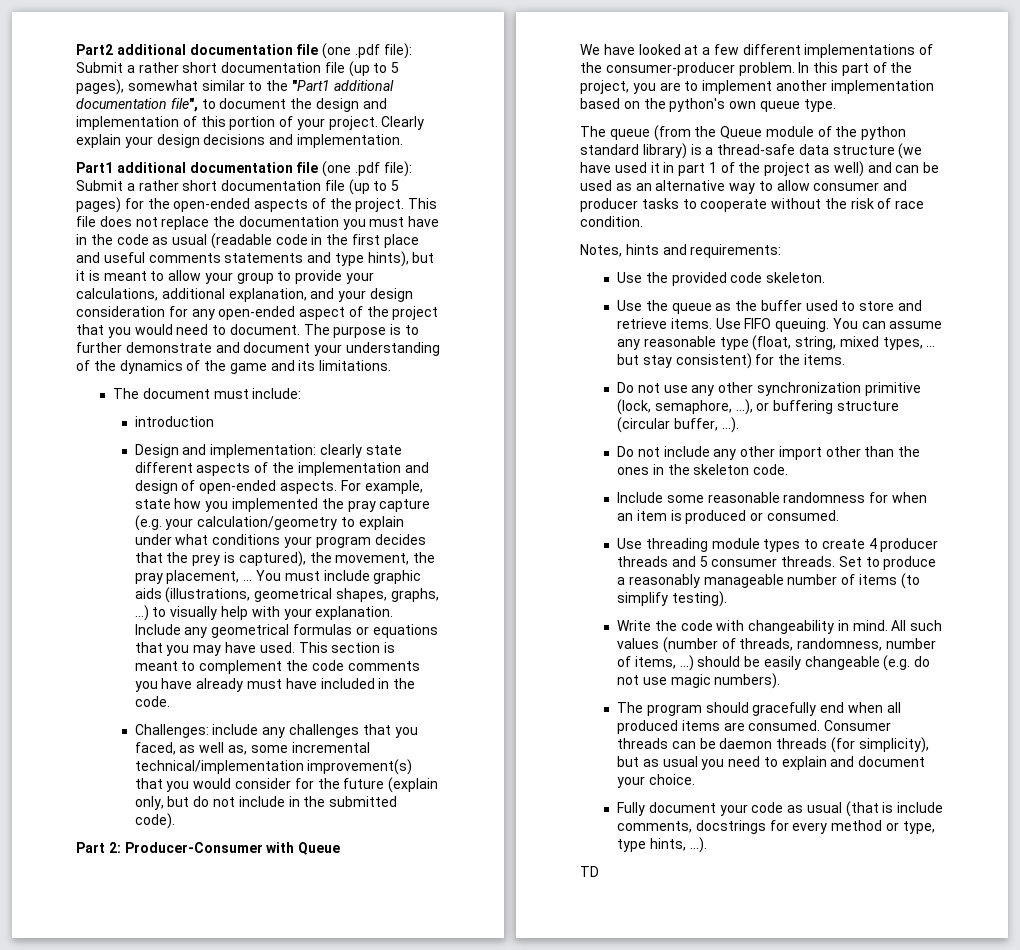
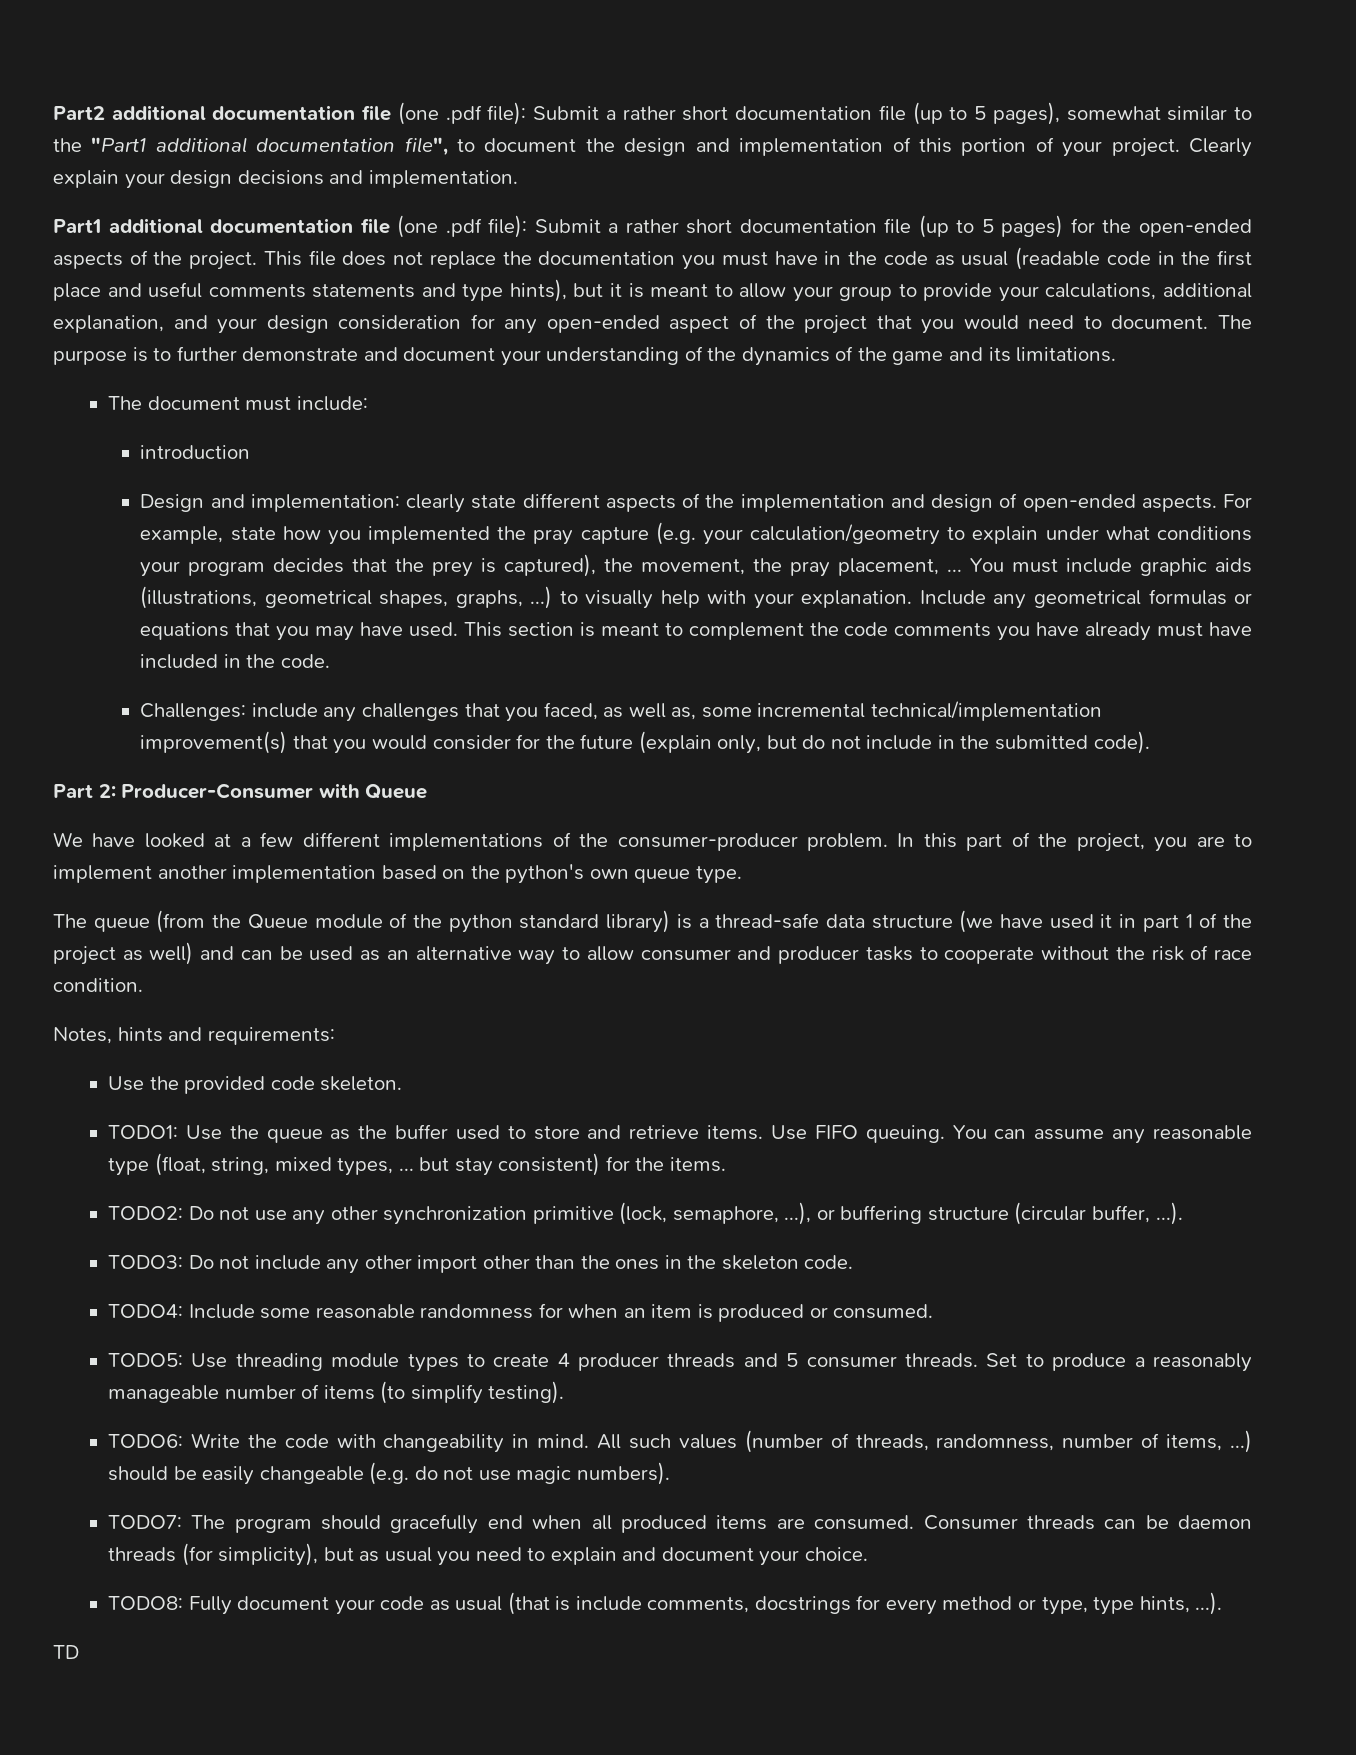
(826, 277) none -> [107,1125,178,1139] TODO1:
(845, 359) none -> [107,1206,183,1220] TODO2:
(739, 425) none -> [107,1255,183,1269] TODO3:
(789, 469) none -> [107,1304,183,1318] TODO4:
(839, 515) none -> [107,1353,183,1367] TODO5:
(727, 599) none -> [107,1434,183,1448] TODO6:
(781, 681) none -> [107,1515,182,1529] TODO7:
(695, 779) none -> [107,1596,183,1610] TODO8:

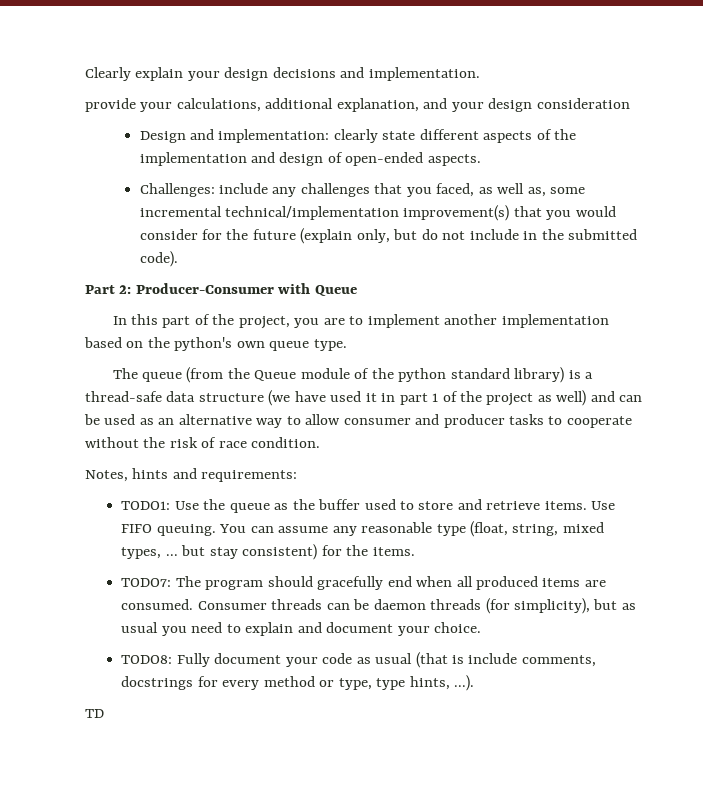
[53,102,1252,125] [53,137,1180,157] Part2 additional documentation file (one .pdf file): Submit a rather short documentation file (up to 5 pages), somewhat similar to the "Part1 additional documentation file", to document the design and implementation of this portion of your project. -> (85, 74) none
[53,215,1252,238] [53,247,1252,270] [53,279,917,302] Part1 additional documentation file (one .pdf file): Submit a rather short documentation file (up to 5 pages) for the open-ended aspects of the project. This file does not replace the documentation you must have in the code as usual (readable code in the first place and useful comments statements and type hints), but it is meant to allow your group to -> (480, 74) none
[470,314,1253,334] [53,346,1117,366] [107,396,368,411] [140,445,251,459] for any open-ended aspect of the project that you would need to document. The purpose is to further demonstrate and document your understanding of the dynamics of the game and its limitations. // The document must include: // introduction -> (630, 103) none
[1223,494,1253,508] [140,522,1252,545] [140,554,1253,577] [140,586,1252,609] [140,622,1253,641] [140,654,331,669] For example, state how you implemented the pray capture (e.g. your calculation/geometry to explain under what conditions your program decides that the prey is captured), the movement, the pray placement, ... You must include graphic aids (illustrations, geometrical shapes, graphs, ...) to visually help with your explanation. Include any geometrical formulas or equations that you may have used. This section is meant to complement the code comments you have already must have included in the code. -> (481, 160) none
[53,832,888,851] We have looked at a few different implementations of the consumer-producer problem. -> (357, 290) none
[107,1076,403,1094] // Use the provided code skeleton. -> (298, 476) none
[107,1202,1183,1225] [107,1255,854,1274] [107,1303,934,1322] [107,1353,1252,1372] [107,1381,565,1404] [107,1430,1253,1453] [107,1462,670,1485] // TODO2: Do not use any other synchronization primitive (lock, semaphore, ...), or buffering structure (circular buffer, ...). // TODO3: Do not include any other import other than the ones in the skeleton code. // TODO4: Include some reasonable randomness for when an item is produced or consumed. // TODO5: Use threading module types to create 4 producer threads and 5 consumer threads. Set to produce a reasonably manageable number of items (to simplify testing). // TODO6: Write the code with changeability in mind. All such values (number of threads, randomness, number of items, ...) should be easily changeable (e.g. do not use magic numbers). -> (415, 551) none

